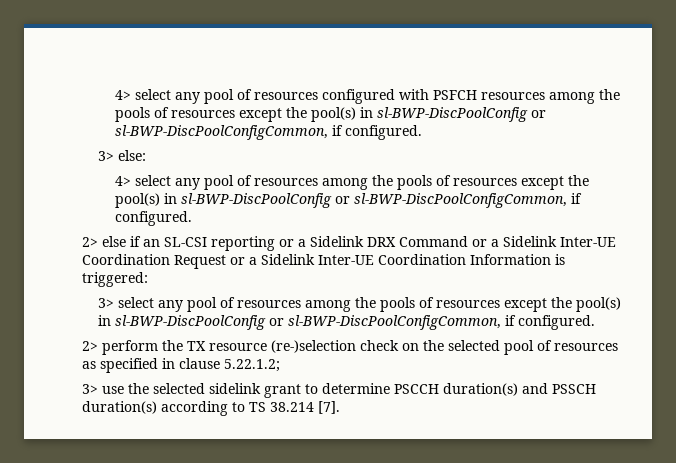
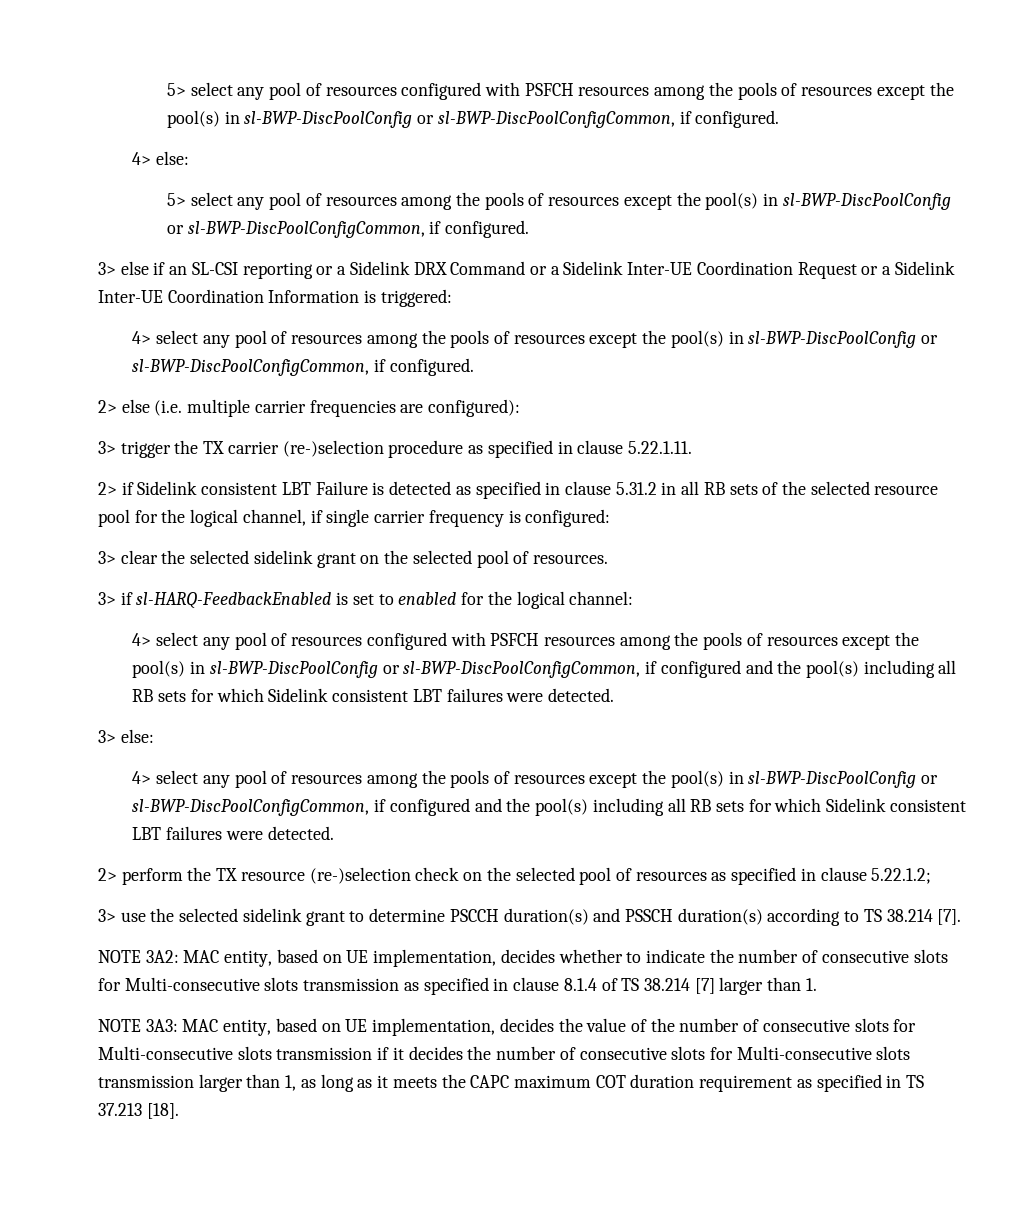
[114,90,131,100] 4> -> [166,83,186,96] 5>
[98,150,147,161] [114,176,131,186] 3> else: // 4> -> [132,151,190,165] [166,193,186,206] 4> else: // 5>
[81,237,98,247] 2> -> [97,262,116,275] 3>
[98,298,115,308] 3> -> [132,331,152,344] 4>
(596, 322) none -> [97,399,521,417] [97,440,692,458] [97,481,939,499] [97,509,611,527] [97,550,608,568] [97,591,634,609] [132,632,920,650] [132,660,957,678] [132,688,614,702] [97,729,154,743] [132,770,939,788] [132,798,966,816] [132,826,334,840] // 2> else (i.e. multiple carrier frequencies are configured): // 3> trigger the TX carrier (re-)selection procedure as specified in clause 5.22.1.11. // 2> if Sidelink consistent LBT Failure is detected as specified in clause 5.31.2 in all RB sets of the selected resource pool for the logical channel, if single carrier frequency is configured: // 3> clear the selected sidelink grant on the selected pool of resources. // 3> if sl-HARQ-FeedbackEnabled is set to enabled for the logical channel: // 4> select any pool of resources configured with PSFCH resources among the pools of resources except the pool(s) in sl-BWP-DiscPoolConfig or sl-BWP-DiscPoolConfigCommon, if configured and the pool(s) including all RB sets for which Sidelink consistent LBT failures were detected. // 3> else: // 4> select any pool of resources among the pools of resources except the pool(s) in sl-BWP-DiscPoolConfig or sl-BWP-DiscPoolConfigCommon, if configured and the pool(s) including all RB sets for which Sidelink consistent LBT failures were detected.
(340, 407) none -> [97,949,948,967] [97,977,817,995] [97,1018,917,1036] [97,1046,911,1060] [97,1074,925,1092] [97,1103,179,1119] // NOTE 3A2: MAC entity, based on UE implementation, decides whether to indicate the number of consecutive slots for Multi-consecutive slots transmission as specified in clause 8.1.4 of TS 38.214 [7] larger than 1. // NOTE 3A3: MAC entity, based on UE implementation, decides the value of the number of consecutive slots for Multi-consecutive slots transmission if it decides the number of consecutive slots for Multi-consecutive slots transmission larger than 1, as long as it meets the CAPC maximum COT duration requirement as specified in TS 37.213 [18].

